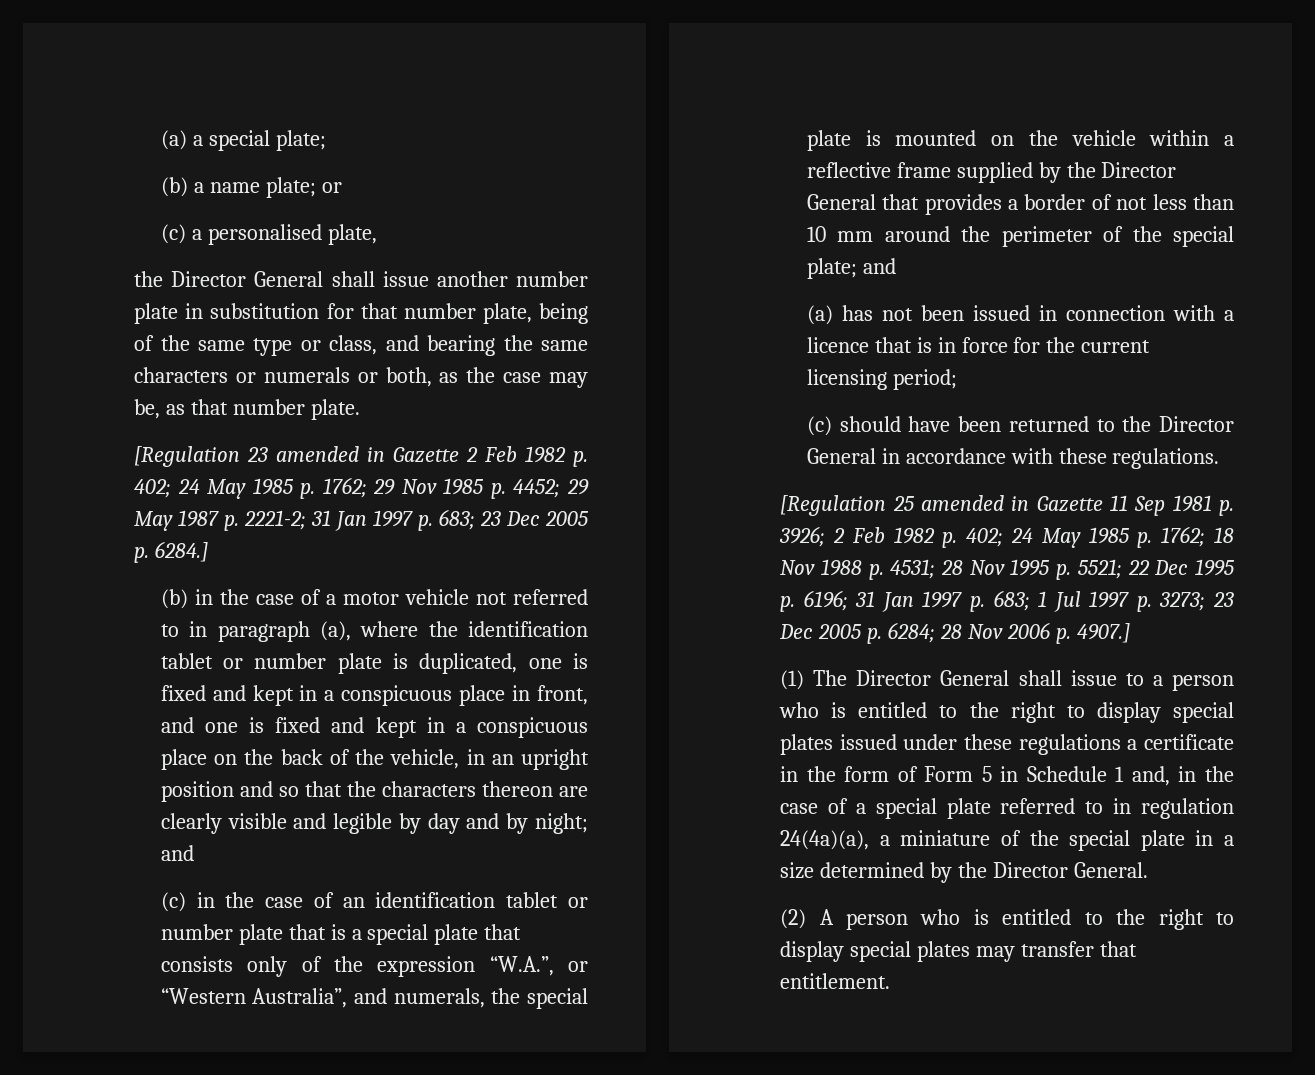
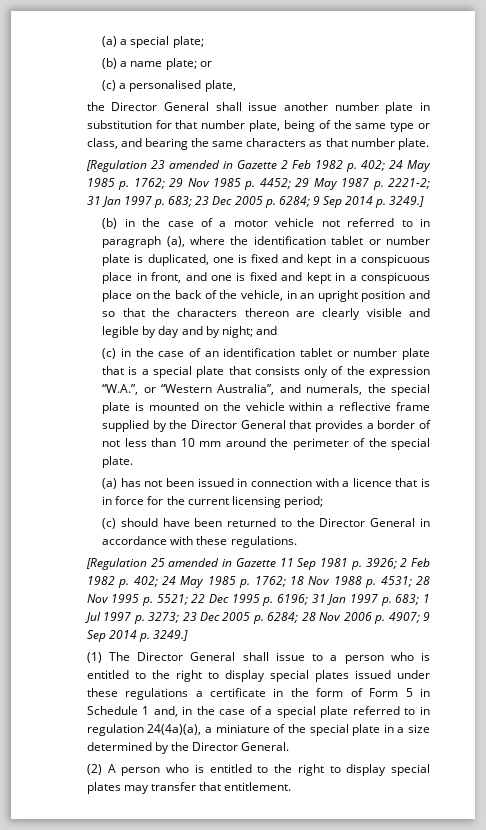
[236,367,588,388] [134,399,161,419] or numerals or both, as the case may be, -> (307, 142) none
[155,541,209,562] 6284.] -> [278,196,425,208] 6284; 9 Sep 2014 p. 3249.]
[806,258,896,279] plate; and -> [102,456,134,468] plate.
[1076,623,1130,643] 4907.] -> [388,612,430,623] [86,630,189,642] 4907; 9 Sep 2014 p. 3249.]

